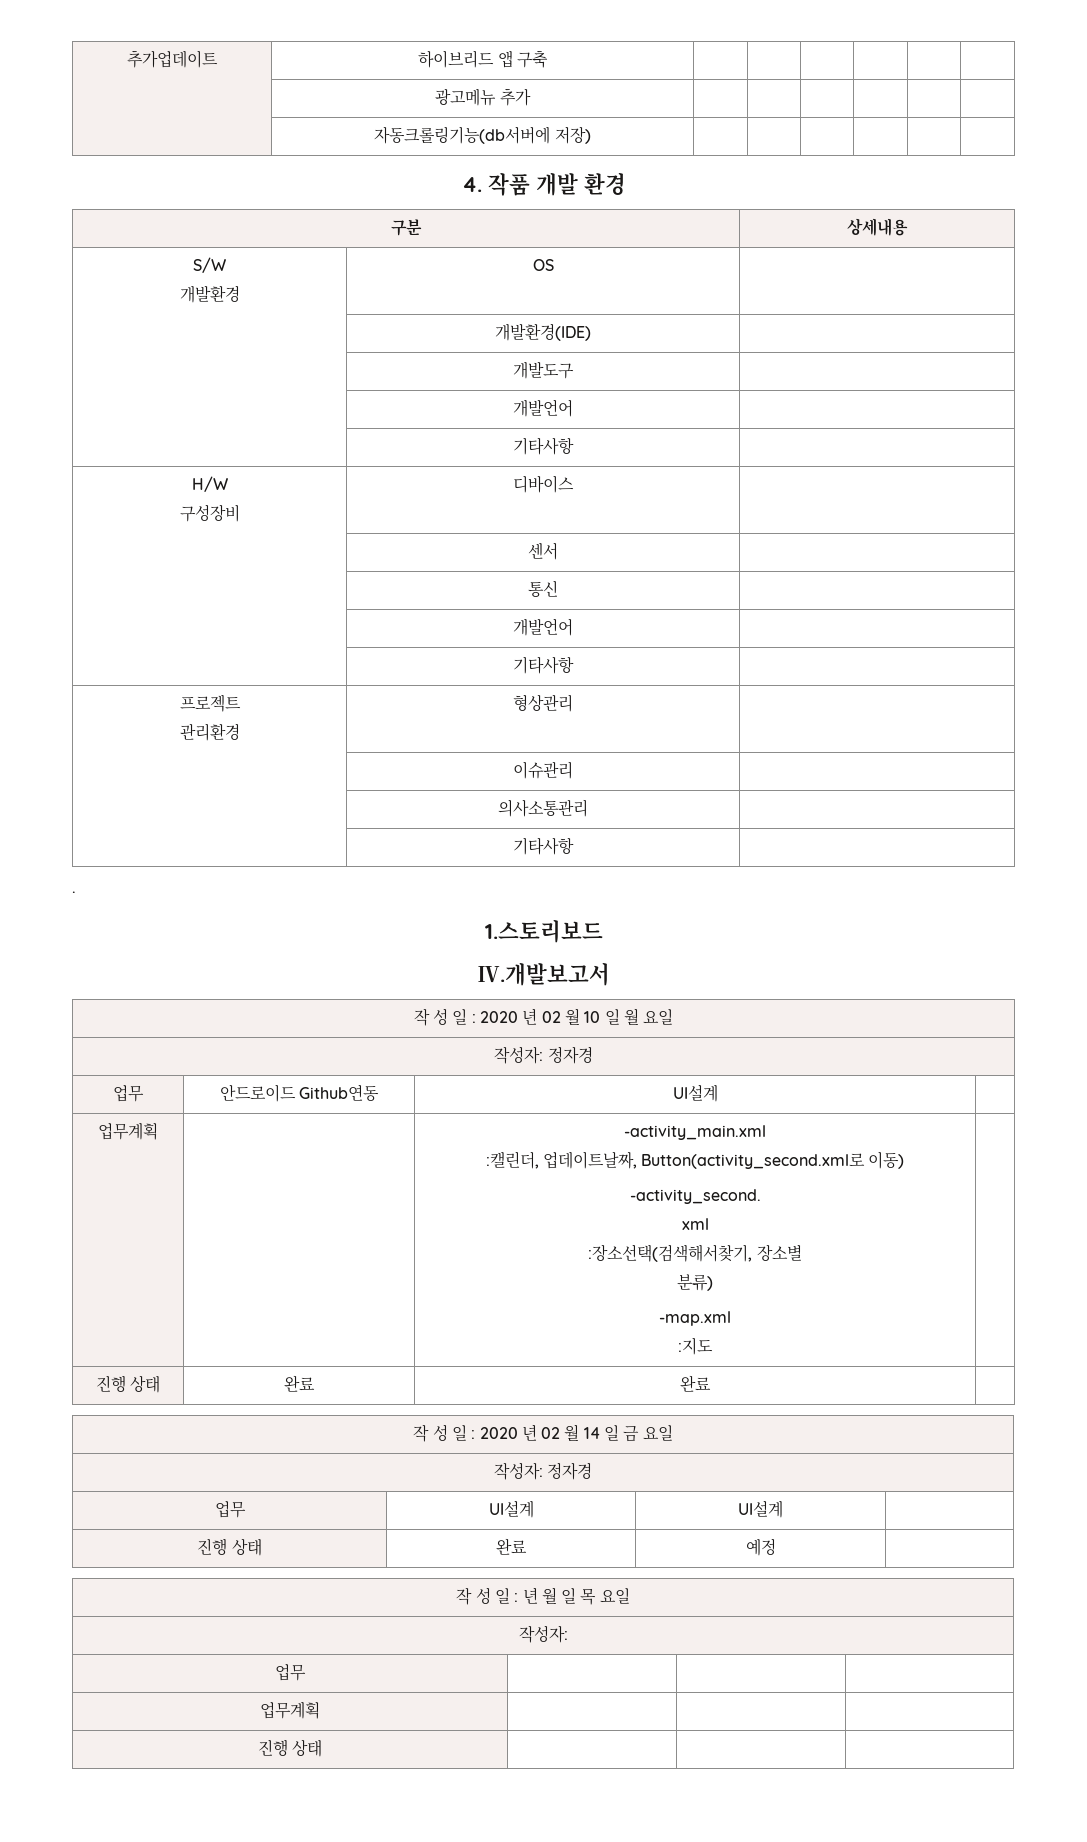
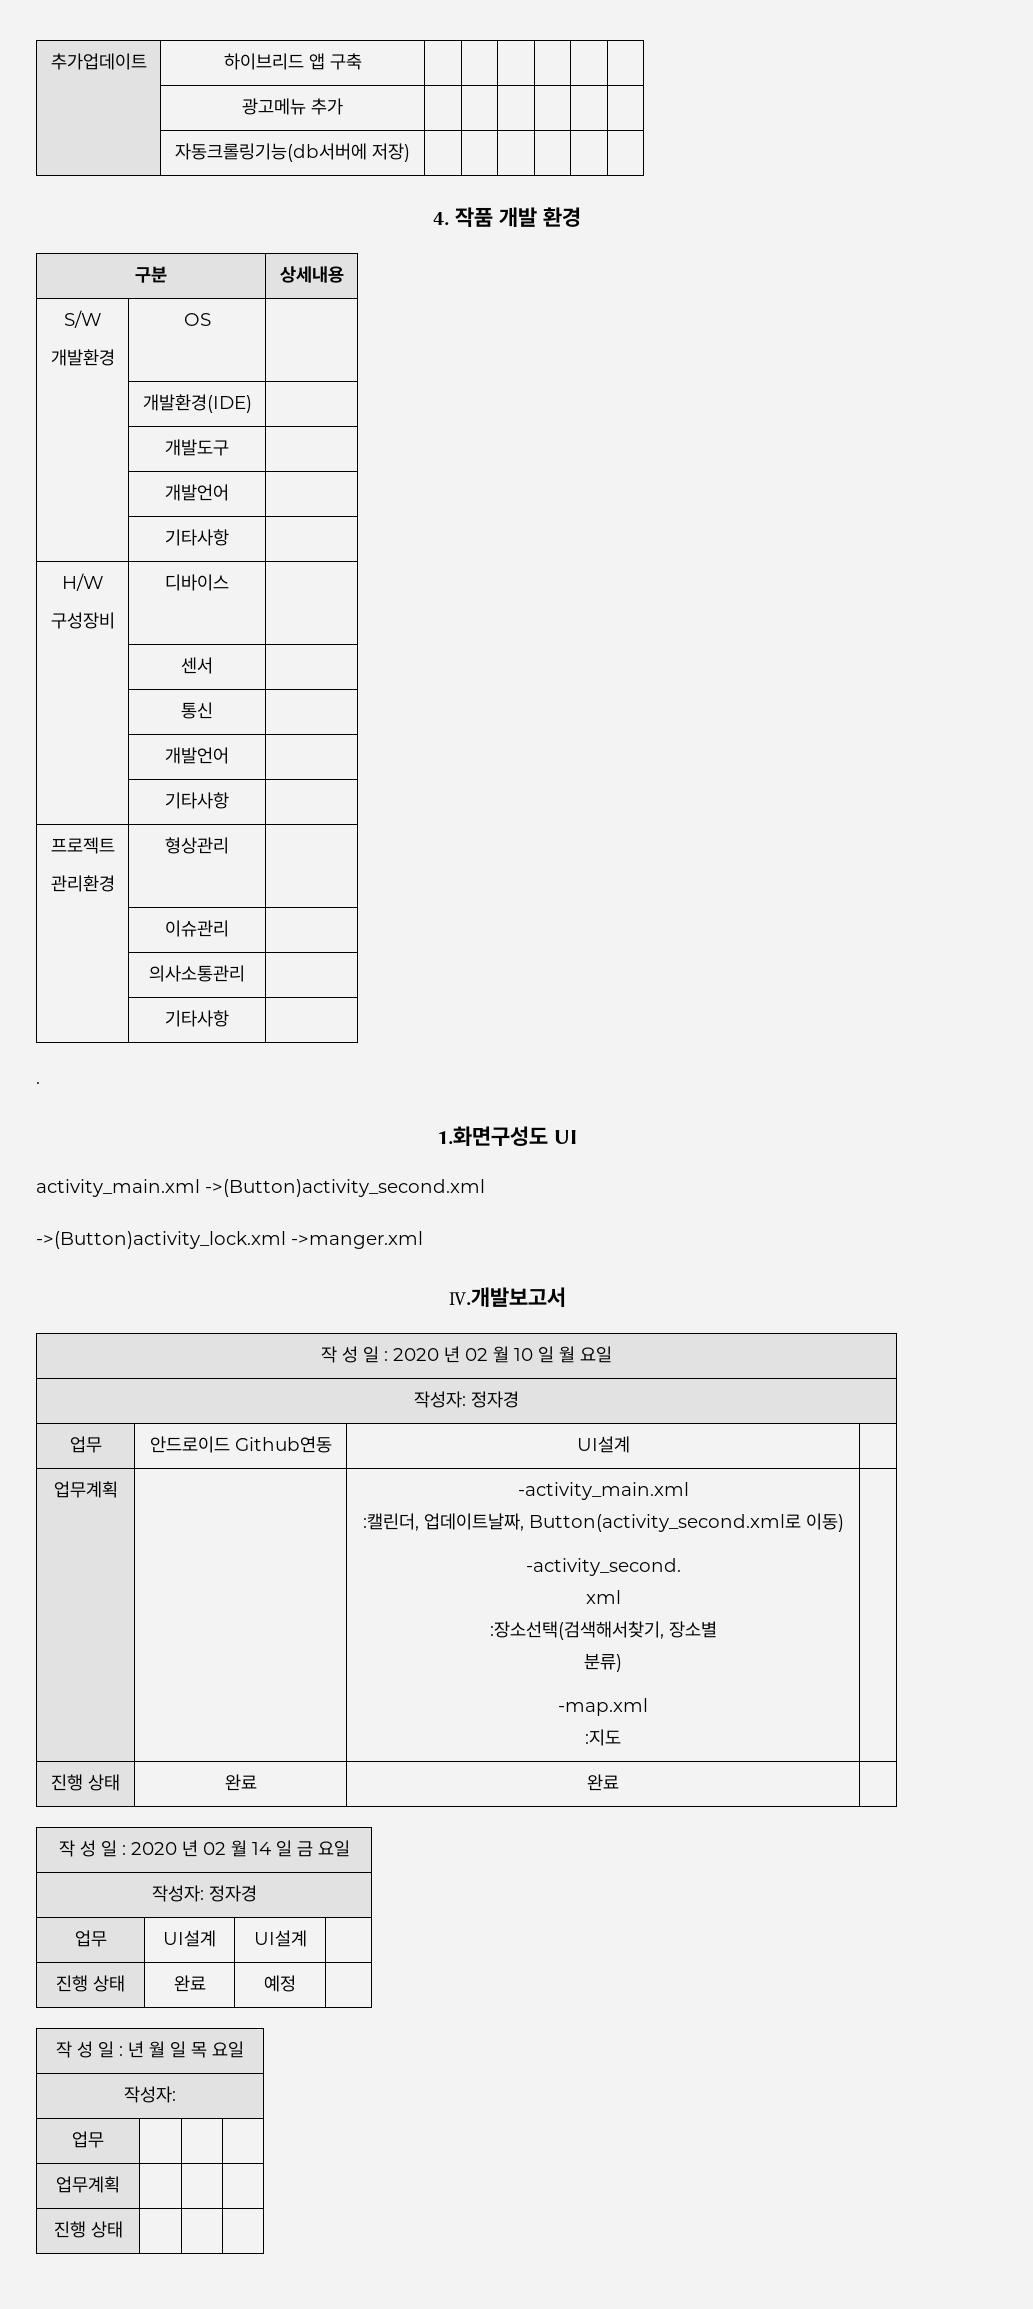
[484,920,603,943] 1.스토리보드 -> [437,1126,577,1146] [36,1179,485,1197] [36,1231,423,1249] 1.화면구성도 UI // activity_main.xml ->(Button)activity_second.xml // ->(Button)activity_lock.xml ->manger.xml

